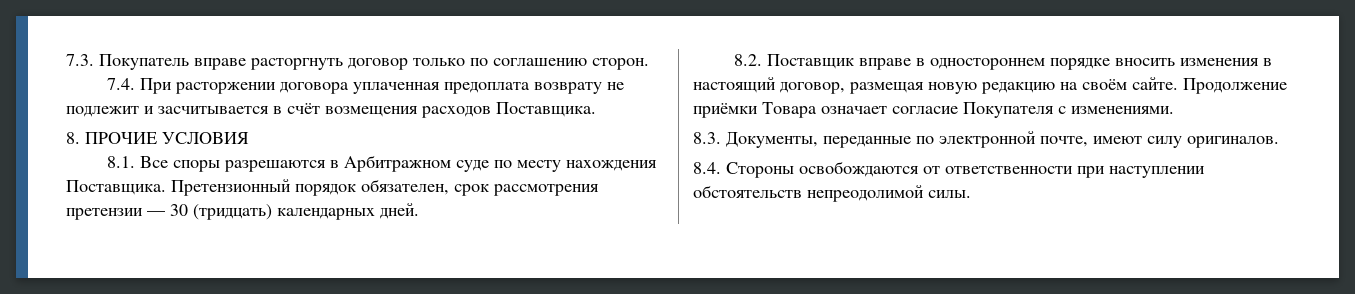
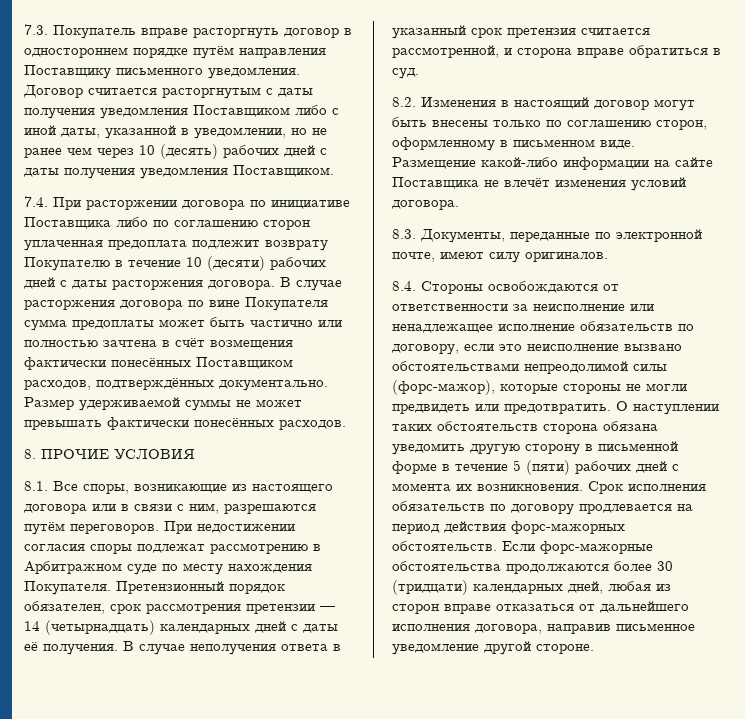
[413,58,649,70] [106,78,624,94] [66,102,596,118] только по соглашению сторон. // 7.4. При расторжении договора уплаченная предоплата возврату не подлежит и засчитывается в счёт возмещения расходов Поставщика. -> [344,28,352,35] [24,46,326,59] [24,65,300,79] [23,85,313,99] [24,105,339,119] [24,125,327,139] [24,144,327,159] [24,165,334,179] [24,196,350,210] [24,217,310,230] [24,240,328,251] [24,256,326,271] [24,277,342,291] [24,297,328,311] [24,317,342,331] [24,338,293,349] [24,357,293,370] [24,378,328,391] [24,397,302,411] [24,417,346,430] в одностороннем порядке путём направления Поставщику письменного уведомления. Договор считается расторгнутым с даты получения уведомления Поставщиком либо с иной даты, указанной в уведомлении, но не ранее чем через 10 (десять) рабочих дней с даты получения уведомления Поставщиком. // 7.4. При расторжении договора по инициативе Поставщика либо по соглашению сторон уплаченная предоплата подлежит возврату Покупателю в течение 10 (десяти) рабочих дней с даты расторжения договора. В случае расторжения договора по вине Покупателя сумма предоплаты может быть частично или полностью зачтена в счёт возмещения фактически понесённых Поставщиком расходов, подтверждённых документально. Размер удерживаемой суммы не может превышать фактически понесённых расходов.
[172,160,326,172] споры разрешаются -> [83,484,333,494] [24,503,316,514] [24,521,295,535] [24,543,308,554] споры, возникающие из настоящего договора или в связи с ним, разрешаются путём переговоров. При недостижении согласия споры подлежат рассмотрению
[66,180,166,195] Поставщика. -> [24,581,111,595] Покупателя.
[170,203,419,220] [733,54,1272,70] [693,77,1287,94] [693,102,1174,118] 30 (тридцать) календарных дней. // 8.2. Поставщик вправе в одностороннем порядке вносить изменения в настоящий договор, размещая новую редакцию на своём сайте. Продолжение приёмки Товара означает согласие Покупателя с изменениями. -> [24,620,338,635] [24,641,341,655] [392,25,650,39] [392,45,721,58] [392,68,419,79] [392,97,695,111] [392,117,707,130] [392,137,635,151] [392,157,713,170] [392,177,686,191] [392,200,459,210] 14 (четырнадцать) календарных дней с даты её получения. В случае неполучения ответа в указанный срок претензия считается рассмотренной, и сторона вправе обратиться в суд. // 8.2. Изменения в настоящий договор могут быть внесены только по соглашению сторон, оформленному в письменном виде. Размещение какой‑либо информации на сайте Поставщика не влечёт изменения условий договора.
[1077,166,1205,178] [693,185,971,202] при наступлении обстоятельств непреодолимой силы. -> [513,304,654,311] [392,321,694,333] [392,344,682,355] [392,361,667,374] [392,380,687,395] [392,401,719,415] [392,421,658,434] [392,441,678,455] [392,460,679,475] [392,481,706,494] [392,501,693,515] [392,521,625,534] [392,541,653,554] [392,561,673,574] [392,580,671,595] [392,601,689,614] [392,623,695,634] [392,641,594,655] за неисполнение или ненадлежащее исполнение обязательств по договору, если это неисполнение вызвано обстоятельствами непреодолимой силы (форс‑мажор), которые стороны не могли предвидеть или предотвратить. О наступлении таких обстоятельств сторона обязана уведомить другую сторону в письменной форме в течение 5 (пяти) рабочих дней с момента их возникновения. Срок исполнения обязательств по договору продлевается на период действия форс‑мажорных обстоятельств. Если форс‑мажорные обстоятельства продолжаются более 30 (тридцати) календарных дней, любая из сторон вправе отказаться от дальнейшего исполнения договора, направив письменное уведомление другой стороне.

